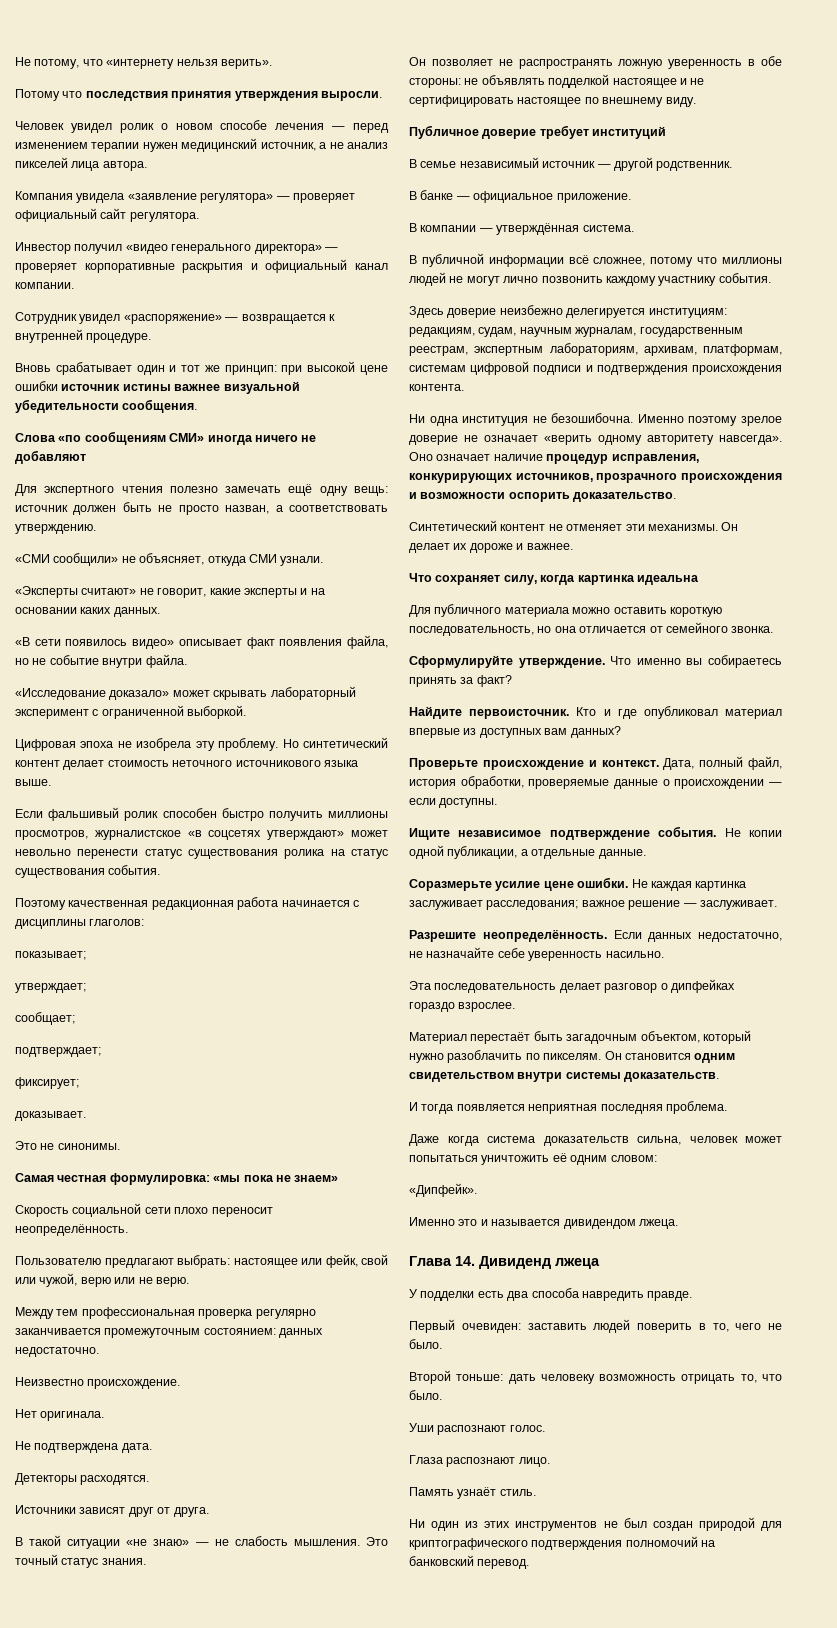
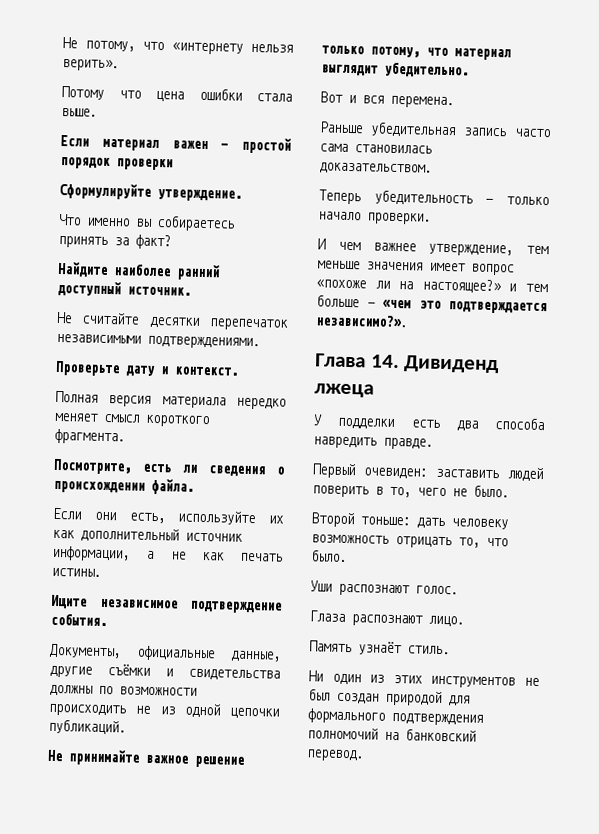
[85,91,382,101] [15,120,389,133] [15,138,388,152] [15,157,147,171] [15,191,355,203] [15,208,199,222] [15,242,338,254] [15,259,388,273] [15,282,74,289] [15,312,335,324] [15,329,152,343] [15,361,388,375] [15,381,300,394] [15,399,198,413] [15,431,317,445] [15,450,86,464] [15,484,388,496] [15,502,388,515] [15,524,96,534] [15,553,324,566] [15,586,325,598] [15,607,160,617] [15,635,388,649] [15,654,187,668] [15,686,356,700] [15,705,247,719] [15,737,388,751] [15,760,358,770] [15,779,51,786] [15,807,388,821] [15,830,389,840] [15,849,388,859] [15,865,161,878] [15,897,359,910] [15,919,145,929] [15,951,86,960] [15,983,86,993] [15,1012,75,1025] [15,1047,101,1057] [15,1077,79,1089] [15,1111,86,1121] [15,1141,120,1150] [15,1173,339,1185] [15,1203,273,1217] [15,1224,128,1236] [15,1254,388,1268] [15,1273,189,1287] [15,1307,316,1319] [15,1328,324,1338] [15,1347,99,1357] [15,1377,181,1389] [15,1409,105,1421] [15,1441,152,1453] [15,1473,150,1485] [15,1505,209,1517] [15,1535,388,1549] [15,1554,146,1568] [409,56,782,69] [409,74,705,88] [409,95,696,107] [409,125,667,139] [409,157,733,171] [409,190,631,203] [409,223,634,235] [409,253,782,267] [409,272,771,286] [409,305,727,318] [409,327,743,337] [409,343,782,356] [409,361,782,375] [409,384,464,391] [409,413,782,426] [409,435,782,445] [409,452,699,464] [409,473,782,483] [409,492,677,502] [409,520,739,531] [409,543,573,553] [409,573,699,585] [409,604,722,617] [409,622,774,636] последствия принятия утверждения выросли. // Человек увидел ролик о новом способе лечения — перед изменением терапии нужен медицинский источник, а не анализ пикселей лица автора. // Компания увидела «заявление регулятора» — проверяет официальный сайт регулятора. // Инвестор получил «видео генерального директора» — проверяет корпоративные раскрытия и официальный канал компании. // Сотрудник увидел «распоряжение» — возвращается к внутренней процедуре. // Вновь срабатывает один и тот же принцип: при высокой цене ошибки источник истины важнее визуальной убедительности сообщения. // Слова «по сообщениям СМИ» иногда ничего не добавляют // Для экспертного чтения полезно замечать ещё одну вещь: источник должен быть не просто назван, а соответствовать утверждению. // «СМИ сообщили» не объясняет, откуда СМИ узнали. // «Эксперты считают» не говорит, какие эксперты и на основании каких данных. // «В сети появилось видео» описывает факт появления файла, но не событие внутри файла. // «Исследование доказало» может скрывать лабораторный эксперимент с ограниченной выборкой. // Цифровая эпоха не изобрела эту проблему. Но синтетический контент делает стоимость неточного источникового языка выше. // Если фальшивый ролик способен быстро получить миллионы просмотров, журналистское «в соцсетях утверждают» может невольно перенести статус существования ролика на статус существования события. // Поэтому качественная редакционная работа начинается с дисциплины глаголов: // показывает; // утверждает; // сообщает; // подтверждает; // фиксирует; // доказывает. // Это не синонимы. // Самая честная формулировка: «мы пока не знаем» // Скорость социальной сети плохо переносит неопределённость. // Пользователю предлагают выбрать: настоящее или фейк, свой или чужой, верю или не верю. // Между тем профессиональная проверка регулярно заканчивается промежуточным состоянием: данных недостаточно. // Неизвестно происхождение. // Нет оригинала. // Не подтверждена дата. // Детекторы расходятся. // Источники зависят друг от друга. // В такой ситуации «не знаю» — не слабость мышления. Это точный статус знания. // Он позволяет не распространять ложную уверенность в обе стороны: не объявлять подделкой настоящее и не сертифицировать настоящее по внешнему виду. // Публичное доверие требует институций // В семье независимый источник — другой родственник. // В банке — официальное приложение. // В компании — утверждённая система. // В публичной информации всё сложнее, потому что миллионы людей не могут лично позвонить каждому участнику события. // Здесь доверие неизбежно делегируется институциям: редакциям, судам, научным журналам, государственным реестрам, экспертным лабораториям, архивам, платформам, системам цифровой подписи и подтверждения происхождения контента. // Ни одна институция не безошибочна. Именно поэтому зрелое доверие не означает «верить одному авторитету навсегда». Оно означает наличие процедур исправления, конкурирующих источников, прозрачного происхождения и возможности оспорить доказательство. // Синтетический контент не отменяет эти механизмы. Он делает их дороже и важнее. // Что сохраняет силу, когда картинка идеальна // Для публичного материала можно оставить короткую последовательность, но она отличается от семейного звонка. -> [155,87,292,102] [61,107,97,117] [60,134,291,154] [60,156,173,171] цена ошибки стала выше. // Если материал важен — простой порядок проверки
(605, 663) none -> (242, 195) //
[469,706,782,719] [409,726,621,738] первоисточник. Кто и где опубликовал материал впервые из доступных вам данных? -> [113,263,220,281] [57,280,191,298] [56,311,289,331] [56,333,260,350] наиболее ранний доступный источник. // Не считайте десятки перепечаток независимыми подтверждениями.
[482,760,584,770] происхождение -> [125,365,156,377] дату
[663,756,782,770] [409,776,782,789] [409,798,498,808] [409,826,782,840] [409,845,646,859] [409,877,747,891] [409,900,777,910] [409,929,782,942] [409,947,664,961] [409,979,735,993] [409,1002,516,1012] [409,1030,751,1044] [409,1050,736,1063] [409,1072,720,1082] [409,1101,727,1114] [409,1134,782,1146] [409,1153,657,1165] [409,1183,477,1197] [409,1217,678,1229] Дата, полный файл, история обработки, проверяемые данные о происхождении — если доступны. // Ищите независимое подтверждение события. Не копии одной публикации, а отдельные данные. // Соразмерьте усилие цене ошибки. Не каждая картинка заслуживает расследования; важное решение — заслуживает. // Разрешите неопределённость. Если данных недостаточно, не назначайте себе уверенность насильно. // Эта последовательность делает разговор о дипфейках гораздо взрослее. // Материал перестаёт быть загадочным объектом, который нужно разоблачить по пикселям. Он становится одним свидетельством внутри системы доказательств. // И тогда появляется неприятная последняя проблема. // Даже когда система доказательств сильна, человек может попытаться уничтожить её одним словом: // «Дипфейк». // Именно это и называется дивидендом лжеца. -> [55,390,286,410] [54,412,209,428] [54,428,125,445] [53,458,284,478] [53,478,194,495] [52,507,284,526] [52,527,243,543] [51,545,283,562] [51,567,101,577] [50,594,282,614] [50,612,107,627] [49,643,281,662] [49,664,280,681] [49,684,197,696] [48,703,279,719] [48,718,126,735] [47,749,244,768] [321,45,511,61] [321,61,469,79] [320,91,454,109] [319,121,551,138] [319,143,432,154] [319,162,432,175] [318,189,549,206] [318,211,431,225] [317,238,549,257] [317,260,515,276] [316,278,548,294] [316,294,547,315] [315,314,408,328] // Полная версия материала нередко меняет смысл короткого фрагмента. // Посмотрите, есть ли сведения о происхождении файла. // Если они есть, используйте их как дополнительный источник информации, а не как печать истины. // Ищите независимое подтверждение события. // Документы, официальные данные, другие съёмки и свидетельства должны по возможности происходить не из одной цепочки публикаций. // Не принимайте важное решение только потому, что материал выглядит убедительно. // Вот и вся перемена. // Раньше убедительная запись часто сама становилась доказательством. // Теперь убедительность — только начало проверки. // И чем важнее утверждение, тем меньше значения имеет вопрос «похоже ли на настоящее?» и тем больше — «чем это подтверждается независимо?».
[409,1538,528,1550] криптографического -> [307,708,385,724] формального

